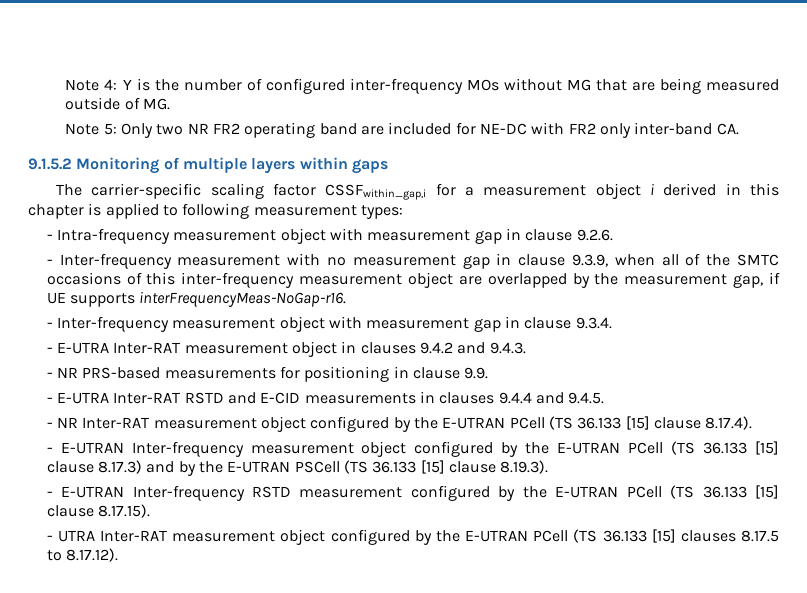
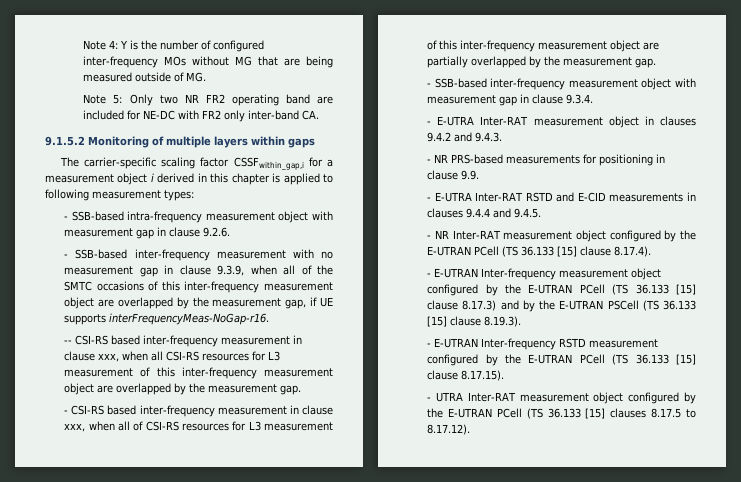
[57,228,171,244] Intra-frequency -> [71,211,203,223] SSB-based intra-frequency
[59,253,172,269] Inter-frequency -> [75,249,210,261] SSB-based inter-frequency
[46,316,170,332] - Inter-frequency -> [64,335,303,347] [64,351,281,362] [64,367,333,379] [64,383,302,395] [64,405,333,417] [64,421,333,432] [427,40,660,52] [427,56,657,68] [427,78,566,90] -- CSI-RS based inter-frequency measurement in clause xxx, when all CSI-RS resources for L3 measurement of this inter-frequency measurement object are overlapped by the measurement gap. // - CSI-RS based inter-frequency measurement in clause xxx, when all of CSI-RS resources for L3 measurement of this inter-frequency measurement object are partially overlapped by the measurement gap. // - SSB-based inter-frequency

